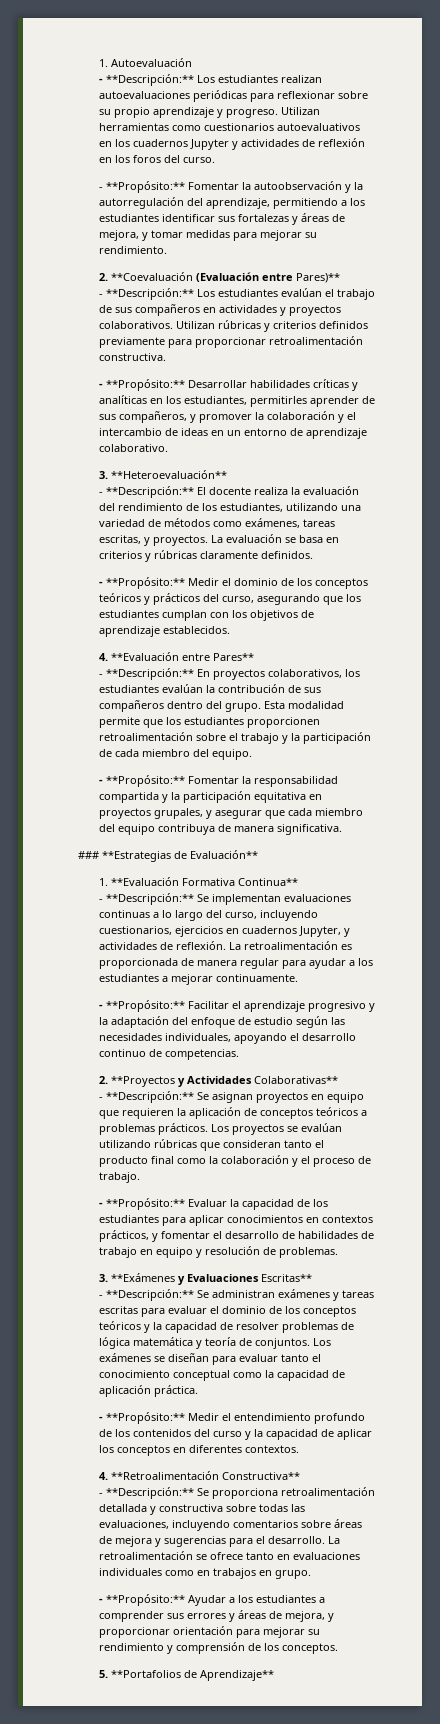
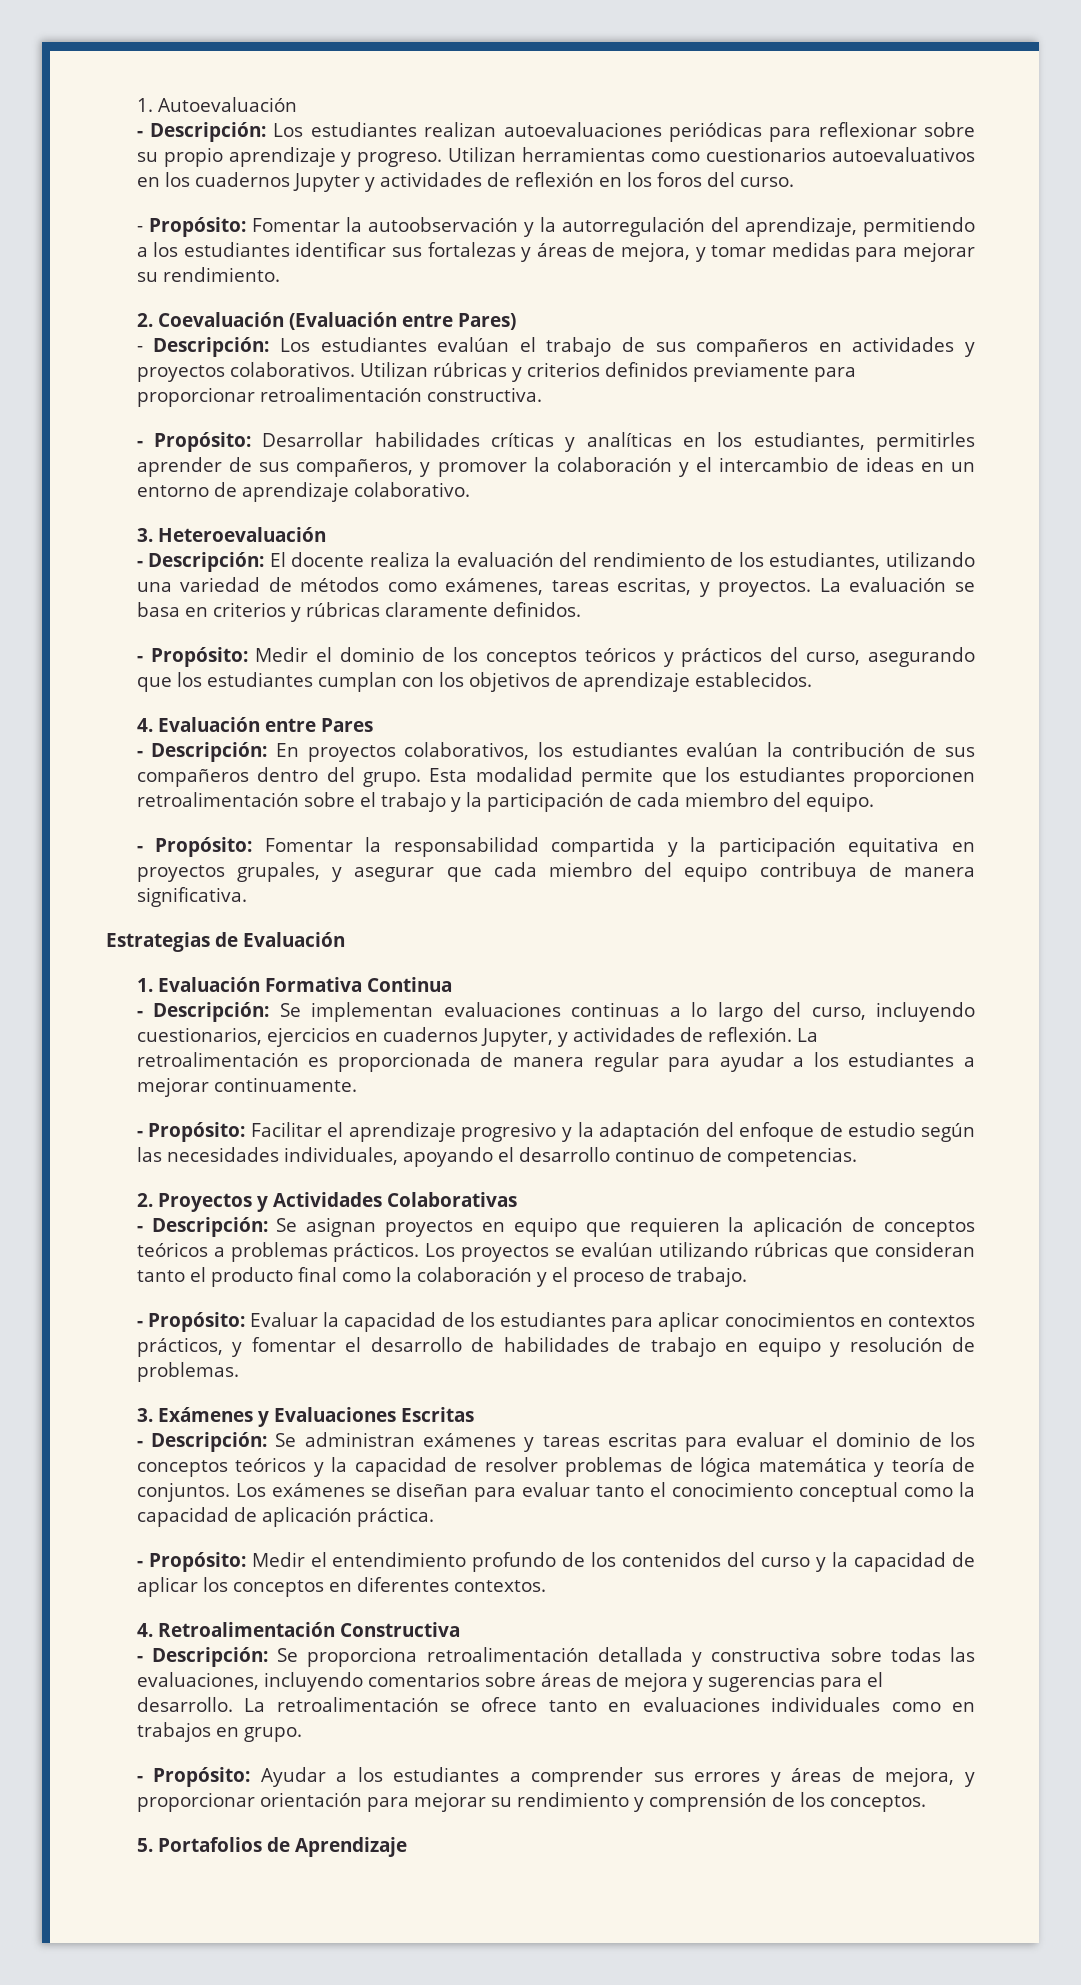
[105,74,194,86] **Descripción:** -> [150,122,267,142] Descripción:
[105,181,185,193] **Propósito:** -> [148,217,246,237] Propósito:
[110,272,193,281] **Coevaluación -> [157,312,284,327] Coevaluación
[295,273,340,283] [98,288,194,300] Pares)** // - **Descripción:** -> [457,313,516,330] [136,337,270,357] Pares) // - Descripción:
[105,379,185,391] **Propósito:** -> [153,432,251,452] Propósito:
[110,470,227,479] [98,486,194,498] **Heteroevaluación** // - **Descripción:** -> [157,527,326,542] [136,552,265,572] Heteroevaluación // - Descripción:
[105,577,185,589] **Propósito:** -> [150,647,248,667] Propósito:
[110,652,254,661] [98,668,194,680] **Evaluación entre Pares** // - **Descripción:** -> [157,717,373,732] [136,742,268,762] Evaluación entre Pares // - Descripción:
[105,775,185,787] **Propósito:** -> [155,837,253,857] Propósito:
[78,850,258,862] [98,877,298,886] [98,893,194,905] ### **Estrategias de Evaluación** // 1. **Evaluación Formativa Continua** // - **Descripción:** -> [106,932,345,952] [136,977,452,992] [136,1002,270,1022] Estrategias de Evaluación // 1. Evaluación Formativa Continua // - Descripción:
[105,1000,185,1012] **Propósito:** -> [148,1122,246,1142] Propósito:
[110,1076,175,1087] **Proyectos -> [157,1193,252,1212] Proyectos
[253,1076,338,1084] [98,1091,194,1103] Colaborativas** // - **Descripción:** -> [386,1192,517,1207] [136,1217,268,1237] Colaborativas // - Descripción:
[105,1198,185,1210] **Propósito:** -> [147,1312,245,1332] Propósito:
[110,1273,175,1282] **Exámenes -> [157,1407,253,1422] Exámenes
[260,1274,312,1282] [98,1289,194,1301] Escritas** // - **Descripción:** -> [400,1407,474,1422] [136,1432,267,1452] Escritas // - Descripción:
[105,1412,185,1424] **Propósito:** -> [148,1552,246,1572] Propósito:
[110,1471,300,1480] [98,1487,194,1499] **Retroalimentación Constructiva** // - **Descripción:** -> [157,1622,460,1637] [136,1647,268,1667] Retroalimentación Constructiva // - Descripción:
[105,1594,185,1606] **Propósito:** -> [153,1767,251,1787] Propósito:
[110,1670,274,1681] **Portafolios de Aprendizaje** -> [157,1837,407,1857] Portafolios de Aprendizaje

